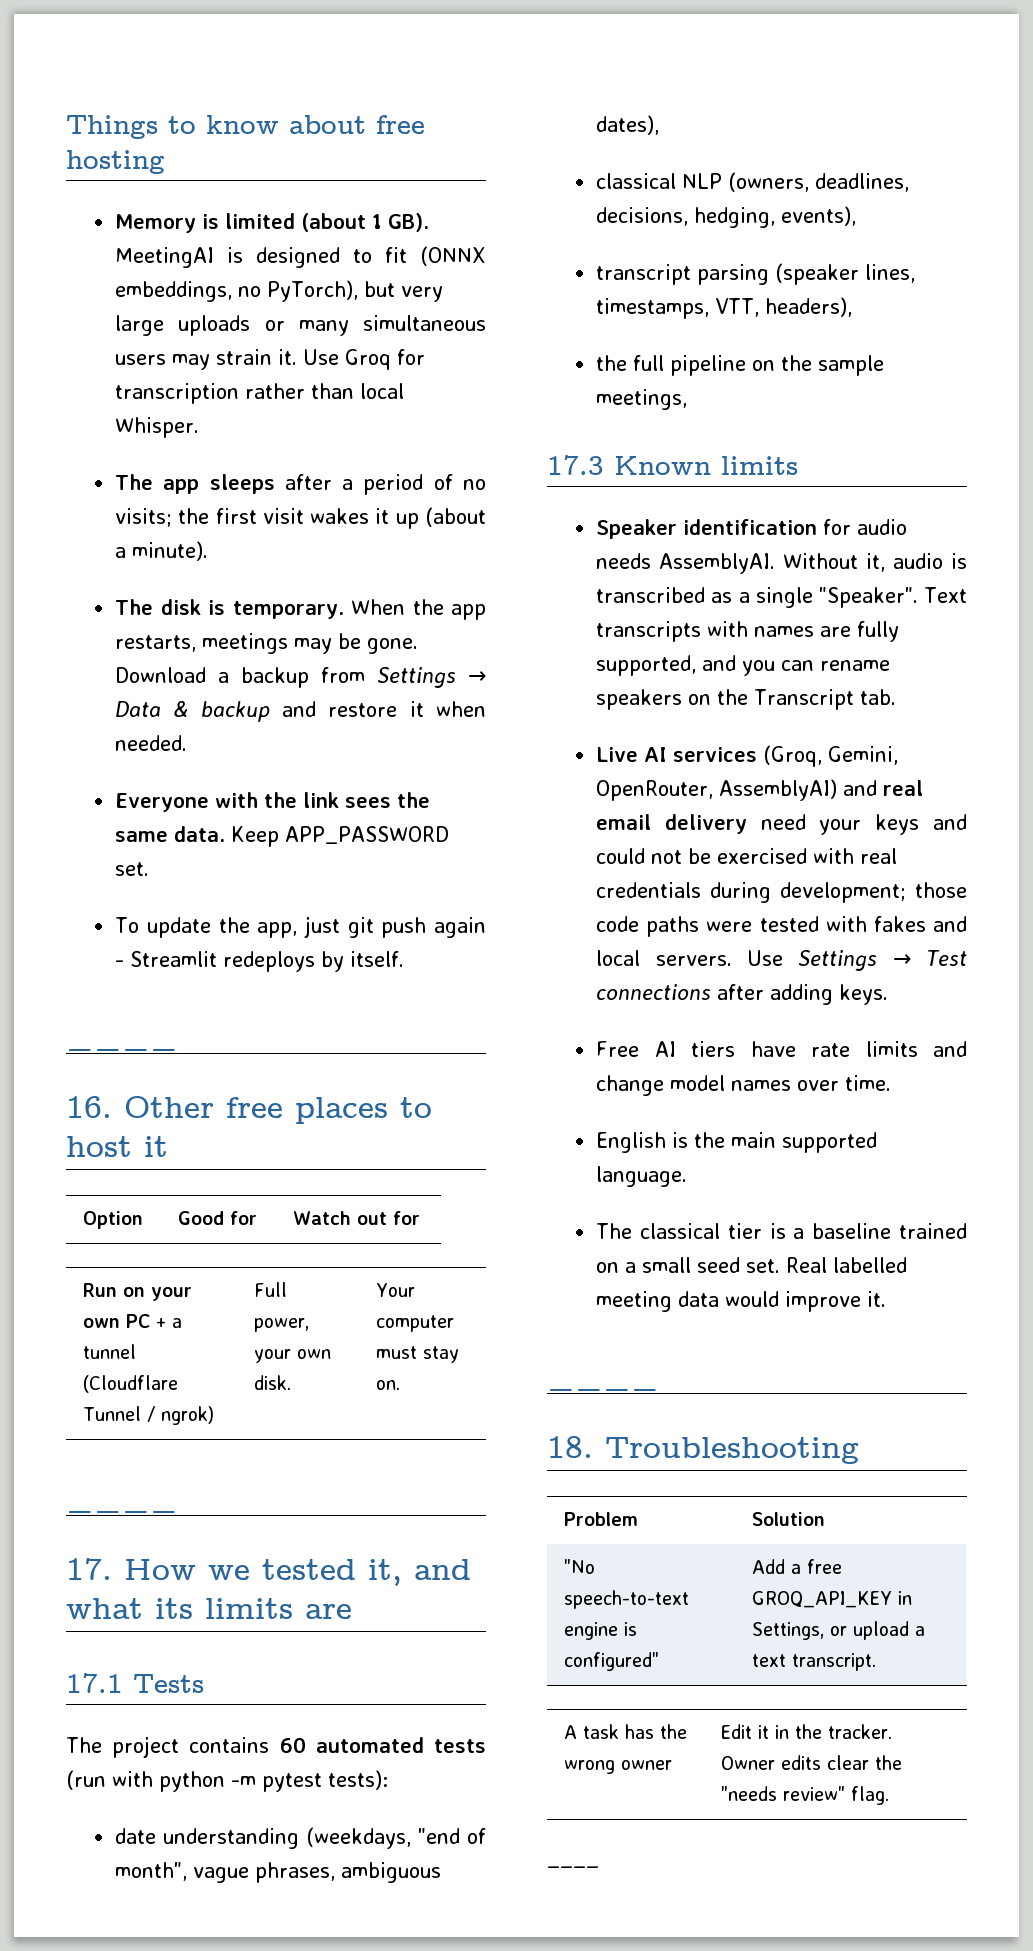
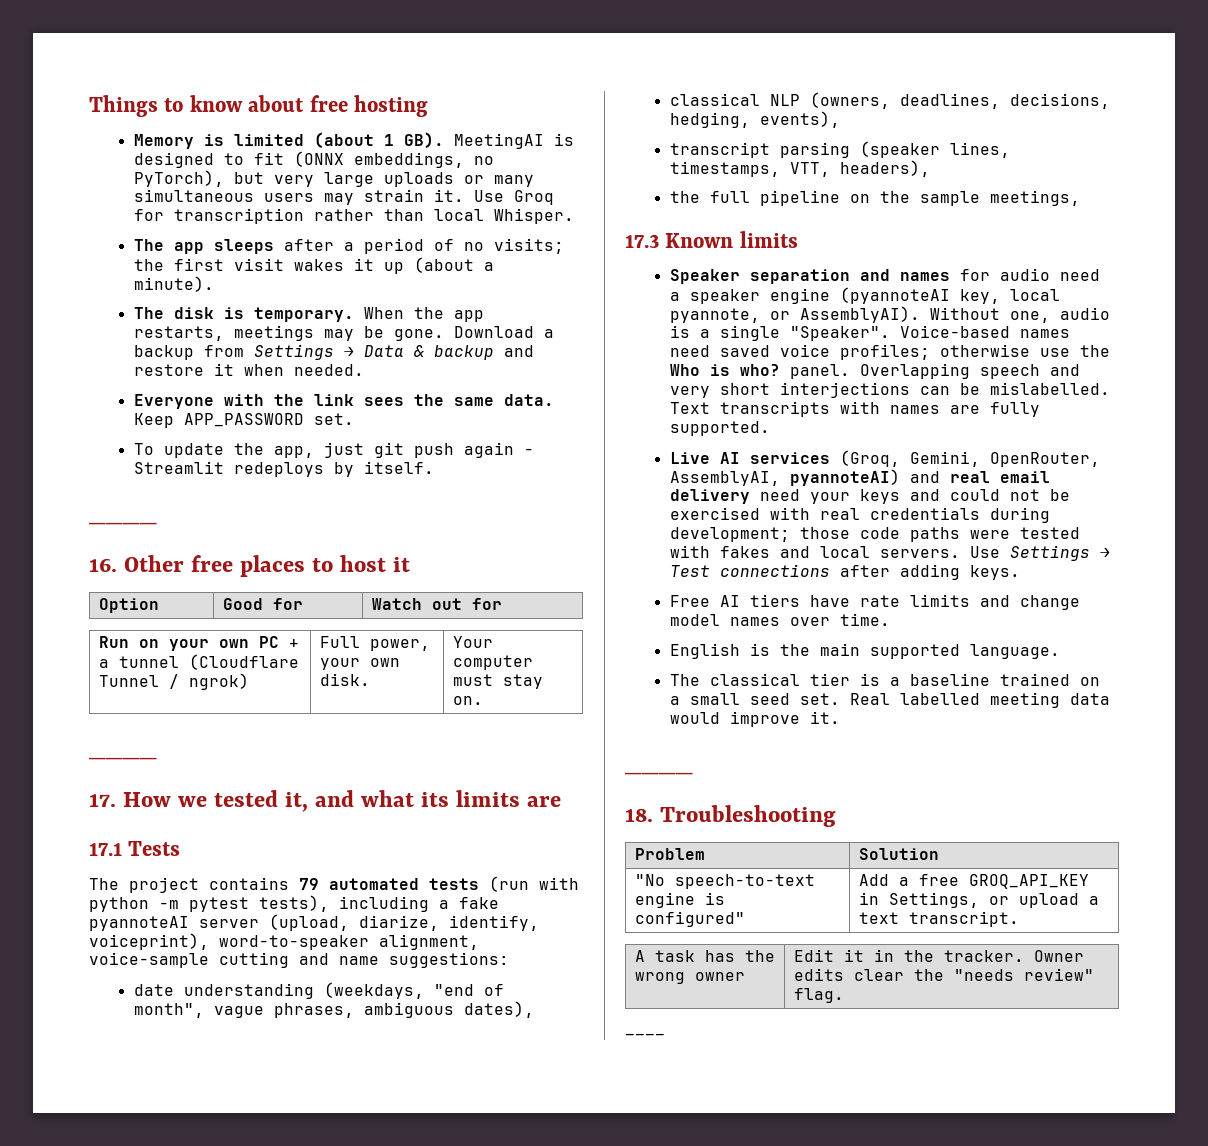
[279,1737,306,1753] 60 -> [299,878,319,890] 79
[328,1770,388,1790] tests): -> [259,895,499,912] [89,914,539,931] [89,933,479,950] [89,952,509,968] tests), including a fake pyannoteAI server (upload, diarize, identify, voiceprint), word-to-speaker alignment, voice-sample cutting and name suggestions:
[683,519,908,535] [596,553,967,574] [596,587,918,608] identification for audio needs AssemblyAI. Without it, audio is transcribed as a single "Speaker". -> [749,268,1100,284] [669,287,1060,304] [669,306,1110,323] [669,325,1070,341] [669,344,1110,360] [669,363,1080,379] [669,382,1110,398] separation and names for audio need a speaker engine (pyannoteAI key, local pyannote, or AssemblyAI). Without one, audio is a single "Speaker". Voice-based names need saved voice profiles; otherwise use the Who is who? panel. Overlapping speech and very short interjections can be mislabelled.
[596,655,891,676] [596,689,897,710] supported, and you can rename speakers on the Transcript tab. -> [669,421,770,436] supported.
[719,779,838,801] AssemblyAI) -> [669,469,900,486] AssemblyAI, pyannoteAI)

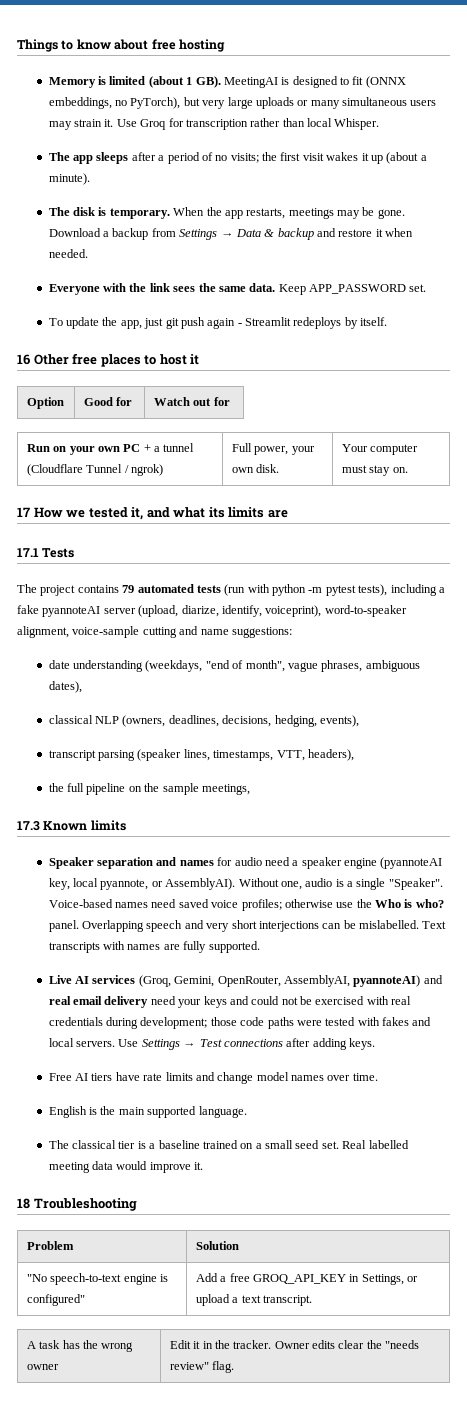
[89,521,157,525] [89,558,117,572] ____ // 16. -> [17,354,30,365] 16
[89,756,157,760] [89,794,116,807] ____ // 17. -> [17,507,30,517] 17
[625,771,693,775] [625,808,653,822] ____ // 18. -> [17,1198,30,1209] 18
[625,1033,665,1036] // ____ -> (235, 1367) none

